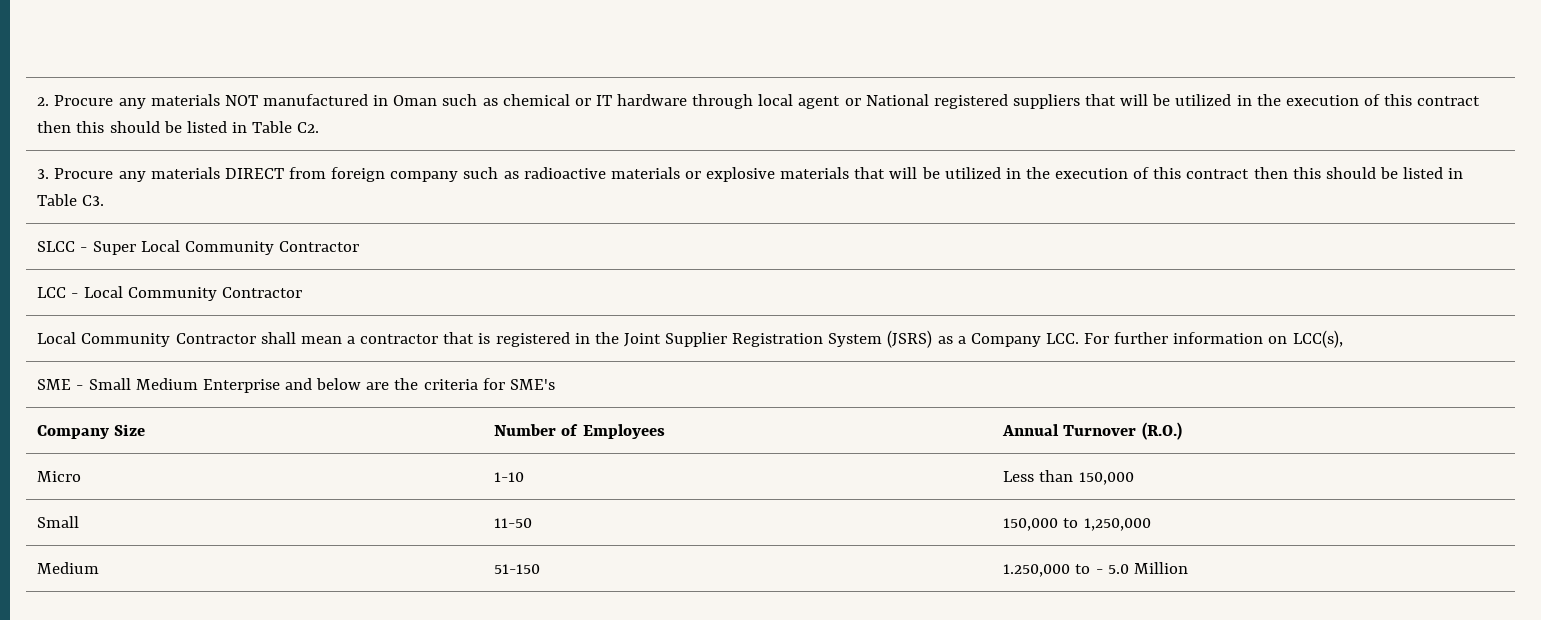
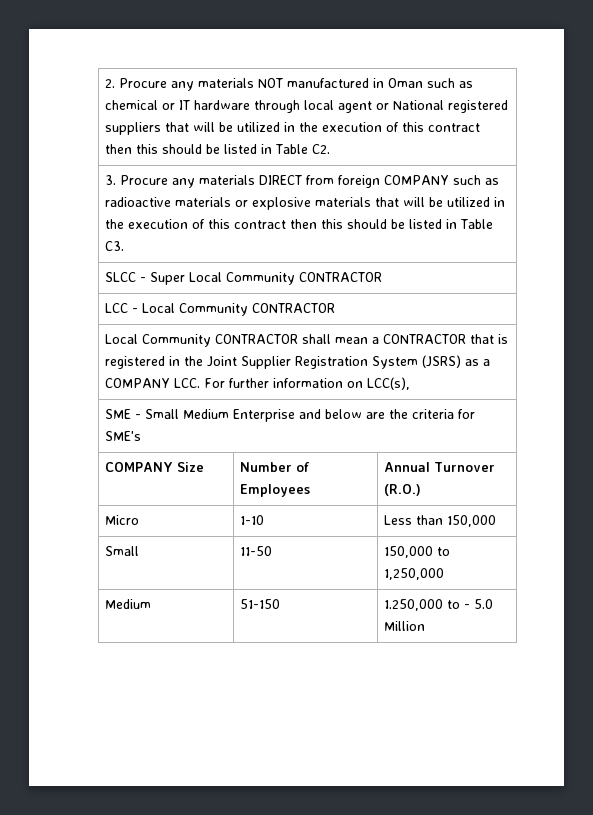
[390,171,459,182] company -> [383,175,449,185] COMPANY
[278,241,359,252] Contractor -> [298,272,382,282] CONTRACTOR
[221,287,302,298] [37,332,256,347] Contractor // Local Community Contractor -> [251,303,335,313] [104,334,298,347] CONTRACTOR // Local Community CONTRACTOR
[360,334,439,344] contractor -> [382,334,466,344] CONTRACTOR
[970,333,1041,347] Company -> [104,378,170,388] COMPANY
[37,425,110,439] Company -> [104,462,173,472] COMPANY

